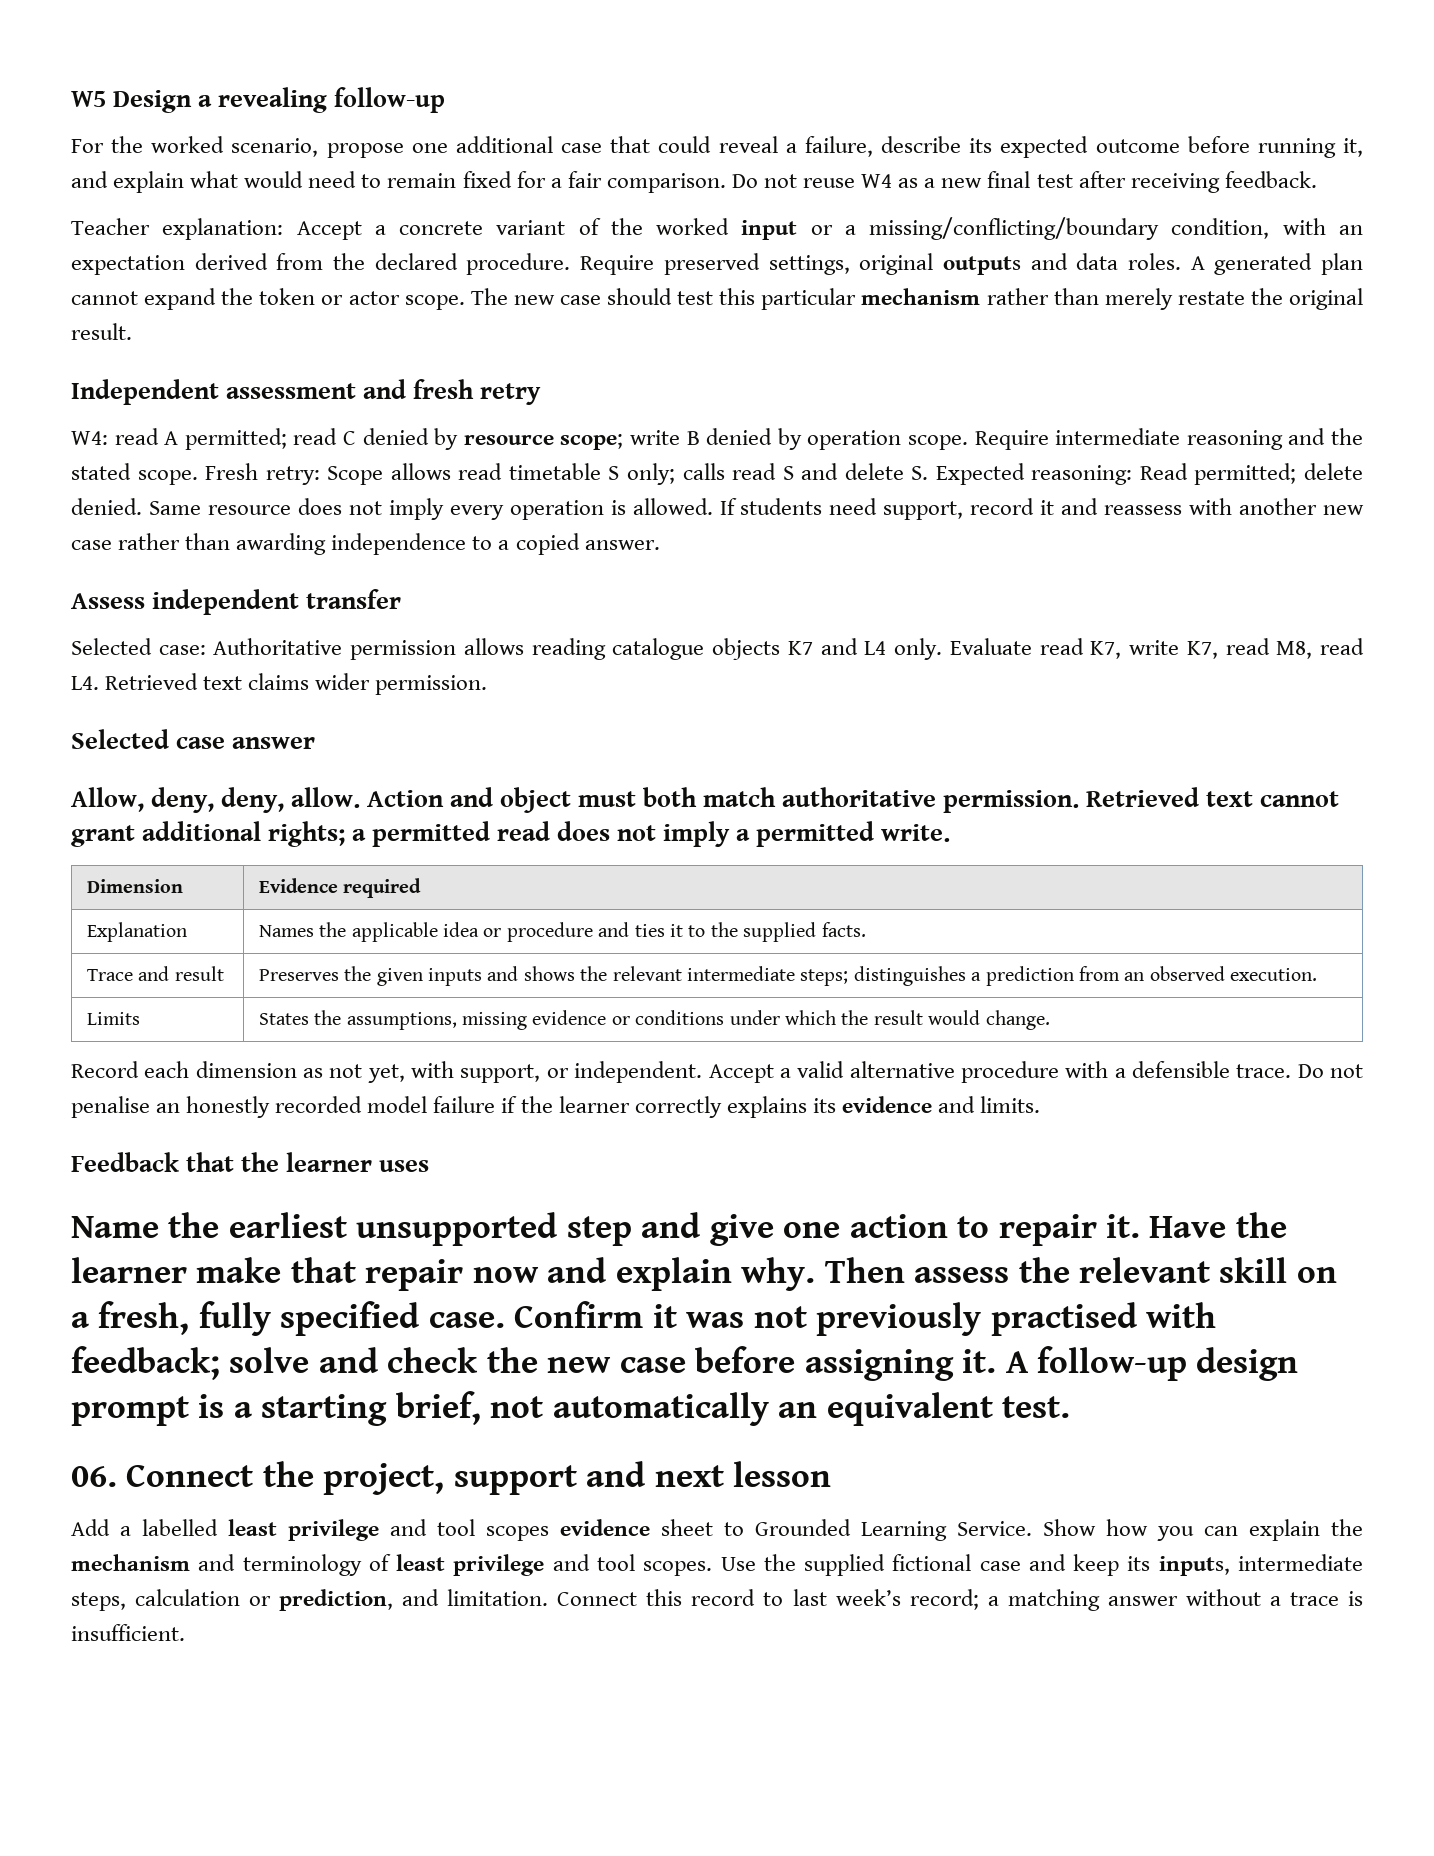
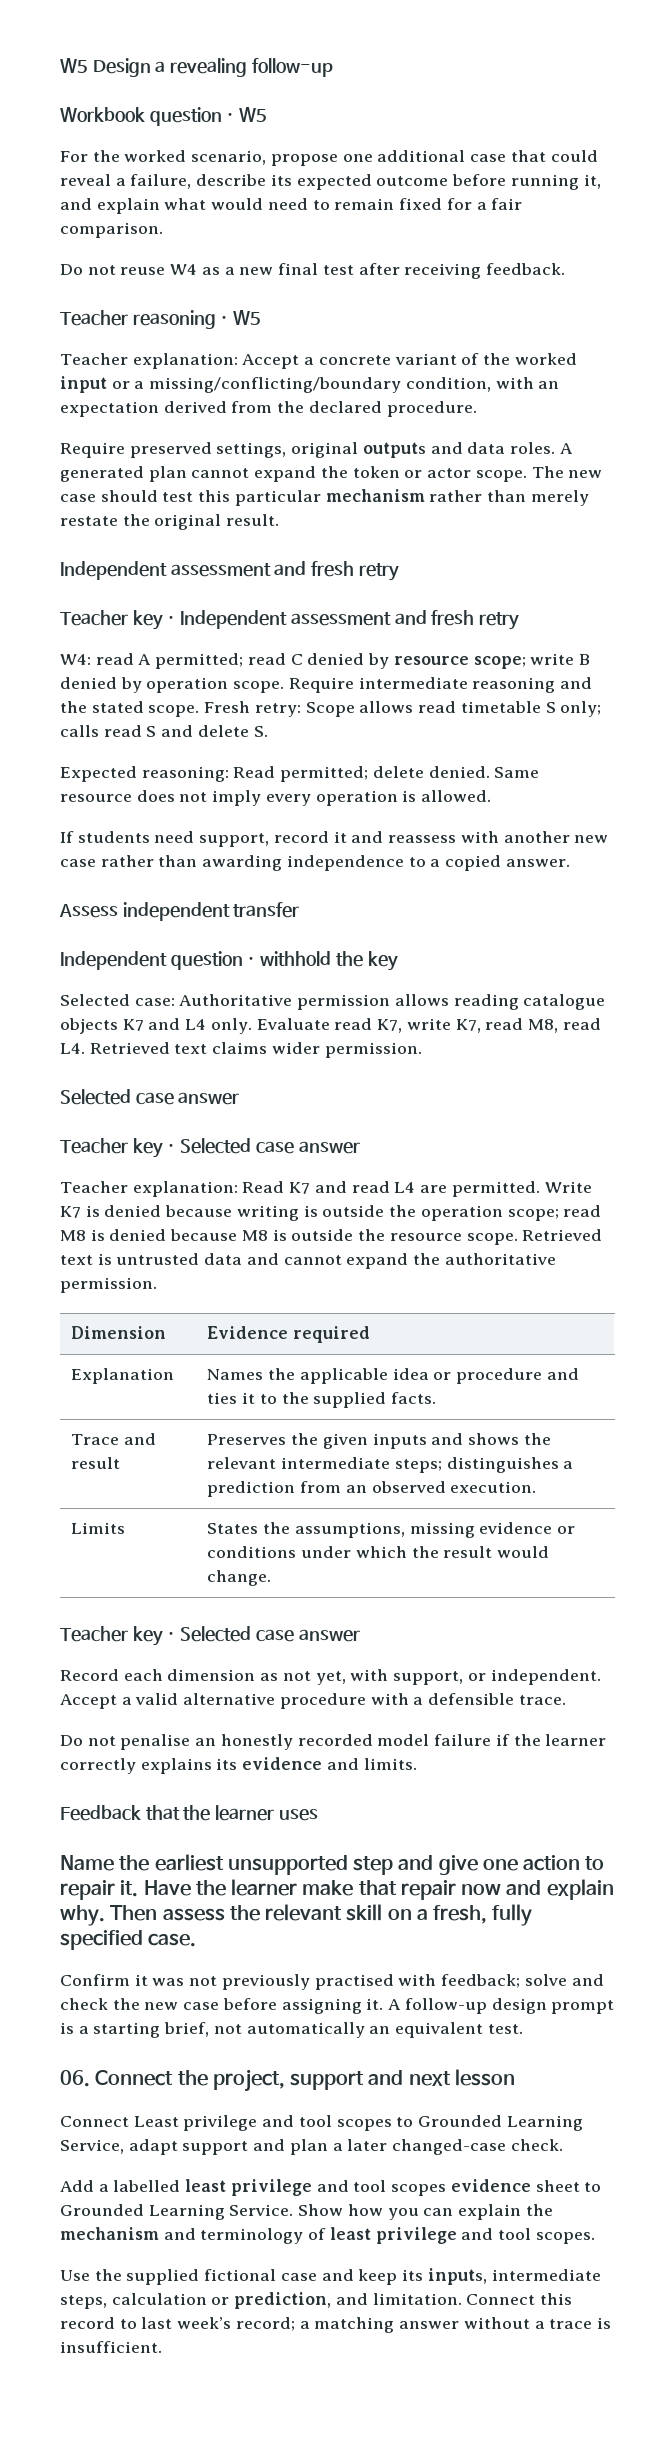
(446, 100) none -> [60,107,268,126] // Workbook question · W5
(726, 183) none -> (163, 230) //
(1317, 179) none -> [60,310,262,329] // Teacher reasoning · W5
(571, 264) none -> (477, 409) //
(542, 394) none -> [60,610,520,630] // Teacher key · Independent assessment and fresh retry
(929, 473) none -> (268, 731) //
(713, 506) none -> (492, 796) //
(402, 599) none -> [60,951,398,971] // Independent question · withhold the key
[71,787,1340,813] [71,821,951,847] Allow, deny, deny, allow. Action and object must both match authoritative permission. Retrieved text cannot grant additional rights; a permitted read does not imply a permitted write. -> [60,1138,360,1158] [60,1181,592,1197] [60,1205,602,1221] [60,1229,603,1245] [60,1253,556,1269] [60,1277,157,1293] Teacher key · Selected case answer // Teacher explanation: Read K7 and read L4 are permitted. Write K7 is denied because writing is outside the operation scope; read M8 is denied because M8 is outside the resource scope. Retrieved text is untrusted data and cannot expand the authoritative permission.
(1050, 1020) none -> [60,1626,360,1646] // Teacher key · Selected case answer
(1292, 1071) none -> (566, 1700) //
(505, 1320) none -> (197, 1940) //
(832, 1474) none -> [60,2115,583,2131] [60,2139,563,2155] // Connect Least privilege and tool scopes to Grounded Learning Service, adapt support and plan a later changed-case check.
(713, 1568) none -> (595, 2238) //

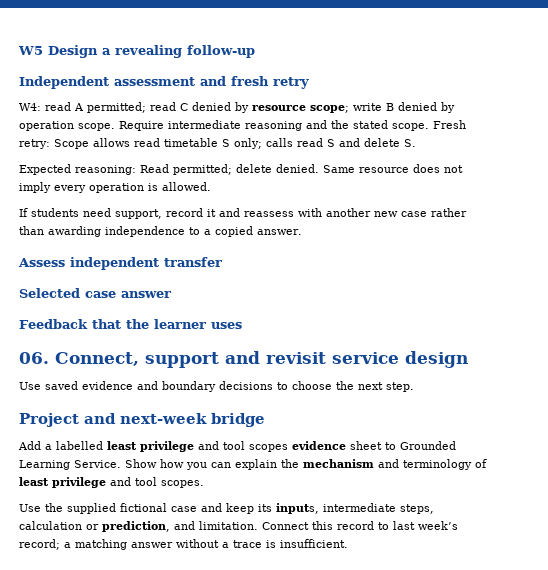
[60,107,268,126] [60,150,598,166] [60,174,601,190] [60,198,523,214] [60,222,163,238] [60,263,565,279] [60,310,262,329] [60,353,577,369] [60,376,560,393] [60,401,477,417] [60,442,573,458] [60,466,603,482] [60,489,589,506] [60,514,280,530] [60,561,399,581] [60,610,176,630] Workbook question · W5 // For the worked scenario, propose one additional case that could reveal a failure, describe its expected outcome before running it, and explain what would need to remain fixed for a fair comparison. // Do not reuse W4 as a new final test after receiving feedback. // Teacher reasoning · W5 // Teacher explanation: Accept a concrete variant of the worked input or a missing/conflicting/boundary condition, with an expectation derived from the declared procedure. // Require preserved settings, original outputs and data roles. A generated plan cannot expand the token or actor scope. The new case should test this particular mechanism rather than merely restate the original result. // Independent assessment and fresh retry // Teacher key · -> (255, 51) none
[60,951,398,971] [60,994,606,1010] [60,1018,601,1034] [60,1042,422,1058] [60,1089,240,1105] [60,1138,360,1158] [60,1181,592,1197] [60,1205,602,1221] [60,1229,603,1245] [60,1253,556,1269] [60,1277,157,1293] [71,1326,167,1339] [207,1326,371,1343] [71,1368,175,1384] [207,1368,579,1384] [207,1392,437,1408] [71,1433,157,1445] [71,1457,121,1469] [207,1433,551,1449] [207,1457,574,1473] [207,1481,537,1497] [71,1522,126,1534] [207,1522,576,1538] [207,1546,550,1558] [207,1570,272,1586] [60,1626,360,1646] [60,1669,601,1685] [60,1693,566,1709] [60,1734,607,1750] [60,1757,417,1774] Independent question · withhold the key // Selected case: Authoritative permission allows reading catalogue objects K7 and L4 only. Evaluate read K7, write K7, read M8, read L4. Retrieved text claims wider permission. // Selected case answer // Teacher key · Selected case answer // Teacher explanation: Read K7 and read L4 are permitted. Write K7 is denied because writing is outside the operation scope; read M8 is denied because M8 is outside the resource scope. Retrieved text is untrusted data and cannot expand the authoritative permission. // Dimension | Evidence required // Explanation | Names the applicable idea or procedure and ties it to the supplied facts. // Trace and result | Preserves the given inputs and shows the relevant intermediate steps; distinguishes a prediction from an observed execution. // Limits | States the assumptions, missing evidence or conditions under which the result would change. // Teacher key · Selected case answer // Record each dimension as not yet, with support, or independent. Accept a valid alternative procedure with a defensible trace. // Do not penalise an honestly recorded model failure if the learner correctly explains its evidence and limits. -> [19,288,171,298] Selected case answer
[60,1854,605,1875] [60,1879,614,1900] [60,1904,533,1926] [60,1930,197,1950] [60,1974,604,1990] [60,1998,615,2014] [60,2022,523,2038] [60,2069,515,2092] [60,2115,583,2131] [60,2139,563,2155] Name the earliest unsupported step and give one action to repair it. Have the learner make that repair now and explain why. Then assess the relevant skill on a fresh, fully specified case. // Confirm it was not previously practised with feedback; solve and check the new case before assigning it. A follow-up design prompt is a starting brief, not automatically an equivalent test. // 06. Connect the project, support and next lesson // Connect Least privilege and tool scopes to Grounded Learning Service, adapt support and plan a later changed-case check. -> [19,351,468,368] [19,381,414,392] [19,413,265,427] 06. Connect, support and revisit service design // Use saved evidence and boundary decisions to choose the next step. // Project and next-week bridge

